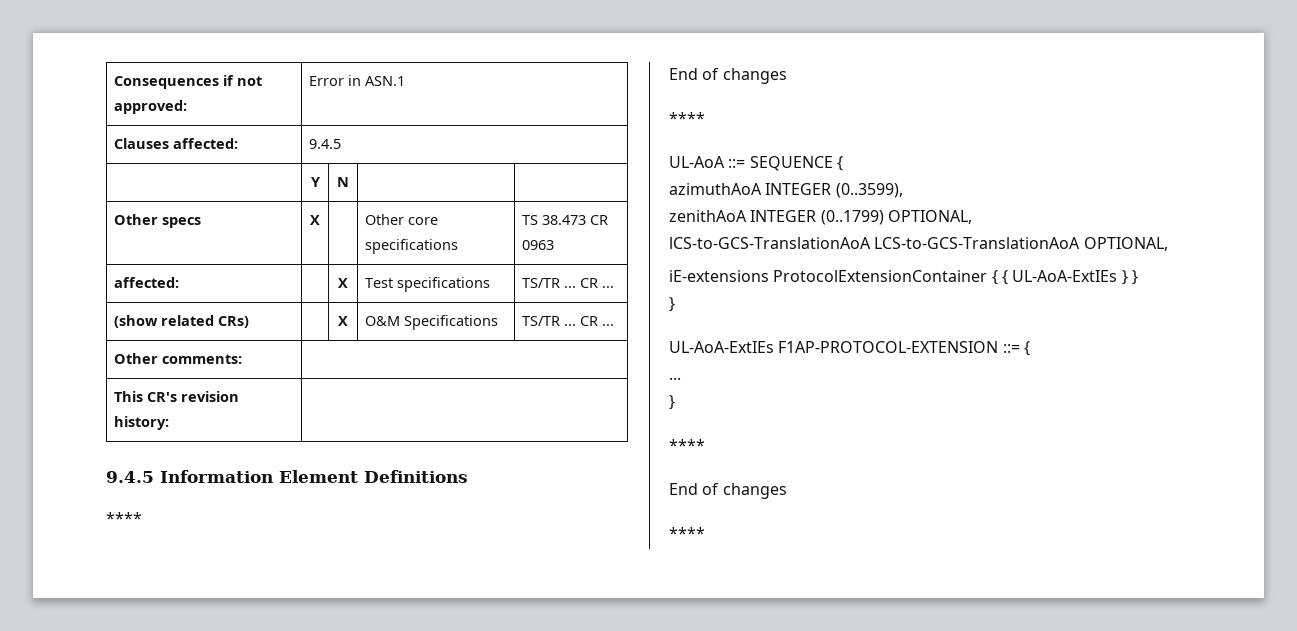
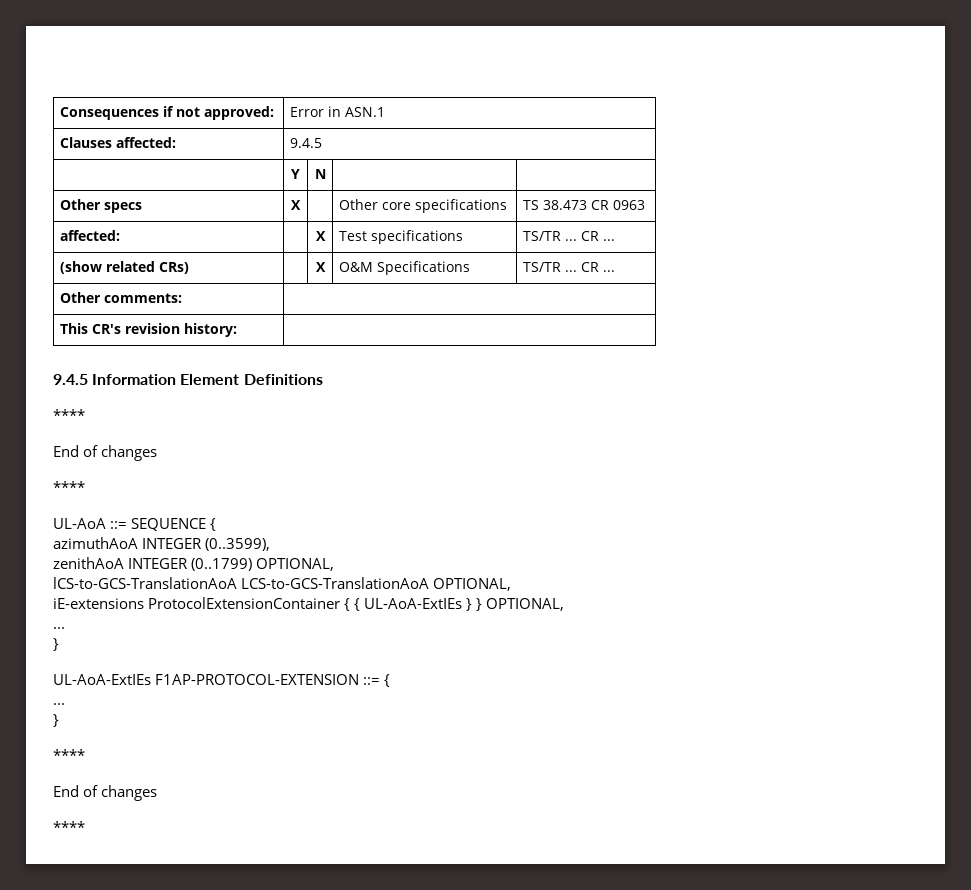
(1138, 277) none -> [486,598,565,611] [53,627,65,629] OPTIONAL, // ...

